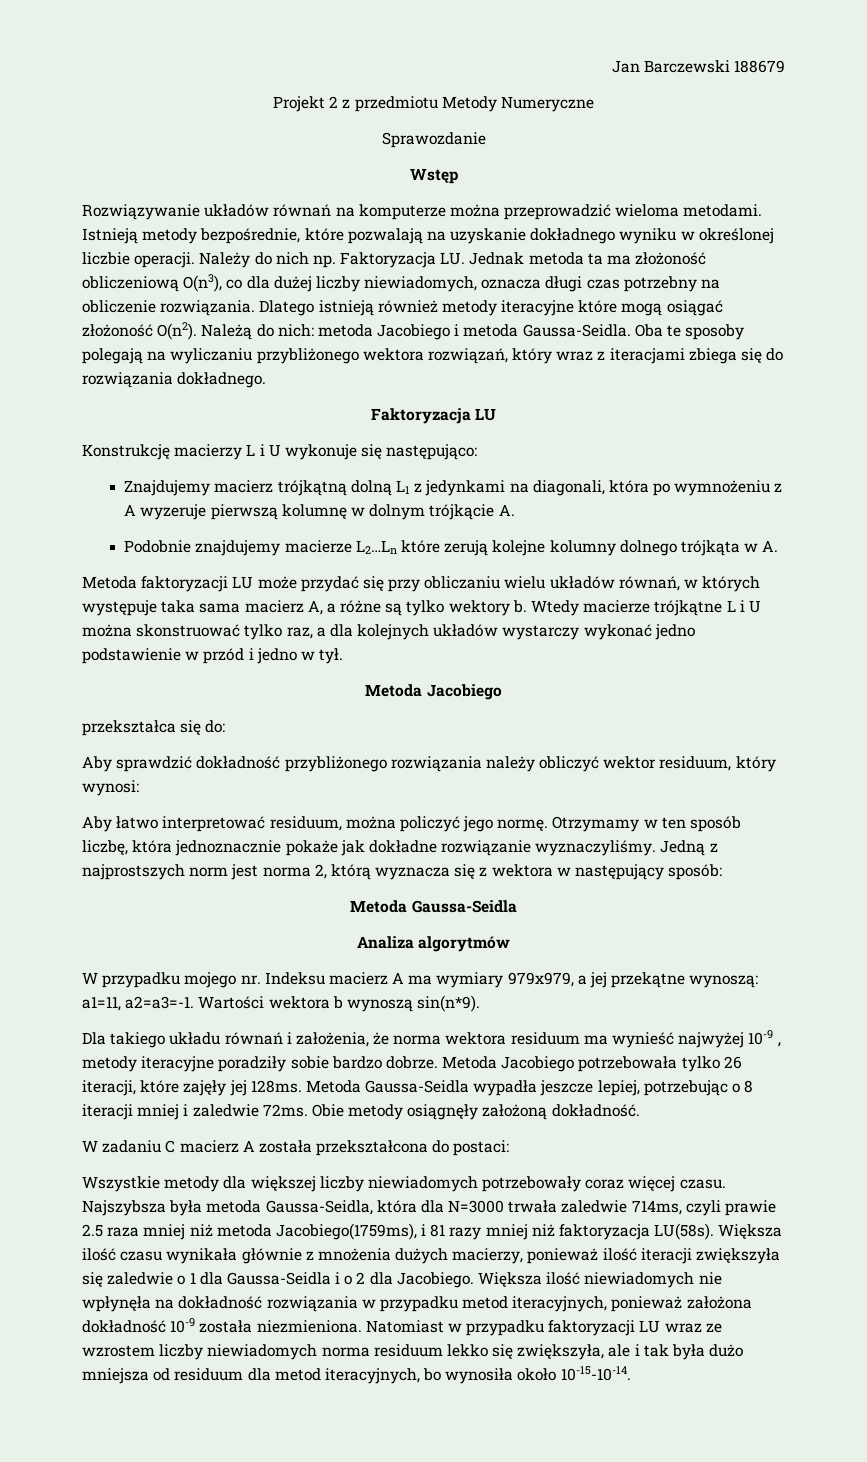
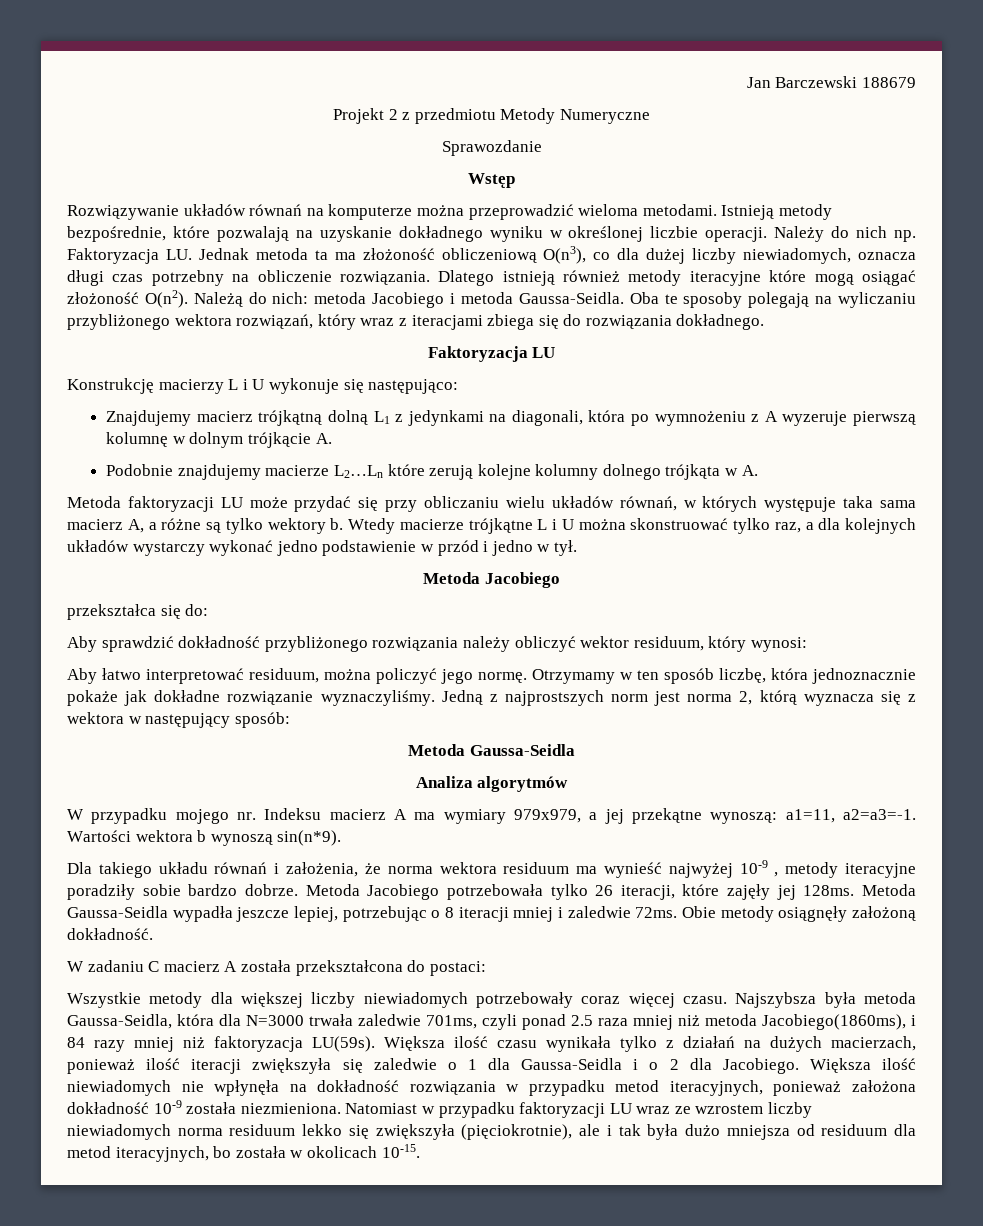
[631,1200,777,1216] 714ms, czyli prawie -> [426,1014,566,1030] 701ms, czyli ponad
[275,1223,446,1240] Jacobiego(1759ms), i 81 -> [762,1014,916,1030] [67,1037,85,1048] Jacobiego(1860ms), i 84
[654,1223,715,1240] LU(58s). -> [312,1036,375,1052] LU(59s).
[241,1248,524,1264] głównie z mnożenia dużych macierzy, -> [620,1036,916,1052] tylko z działań na dużych macierzach,
[517,1344,605,1360] zwiększyła, -> [375,1124,573,1140] zwiększyła (pięciokrotnie),
[445,1366,631,1384] wynosiła około 10-15-10-14. -> [235,1144,420,1158] została w okolicach 10-15.

